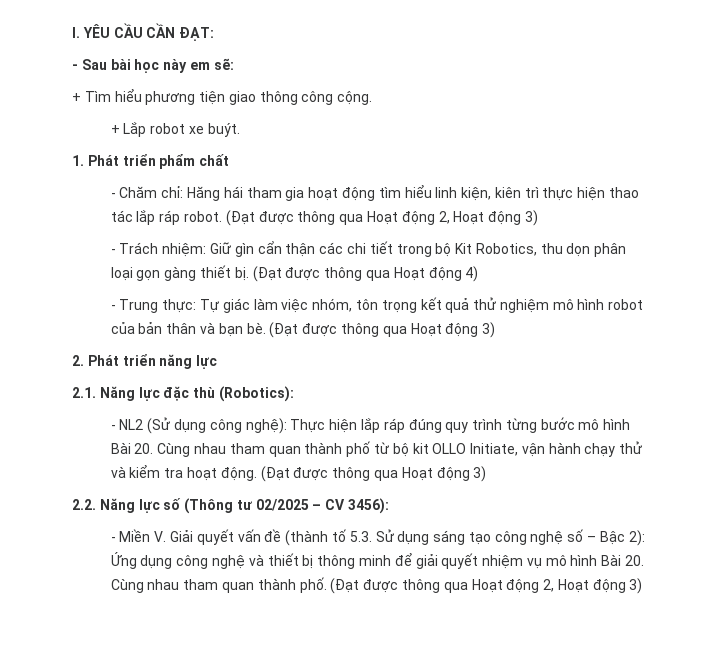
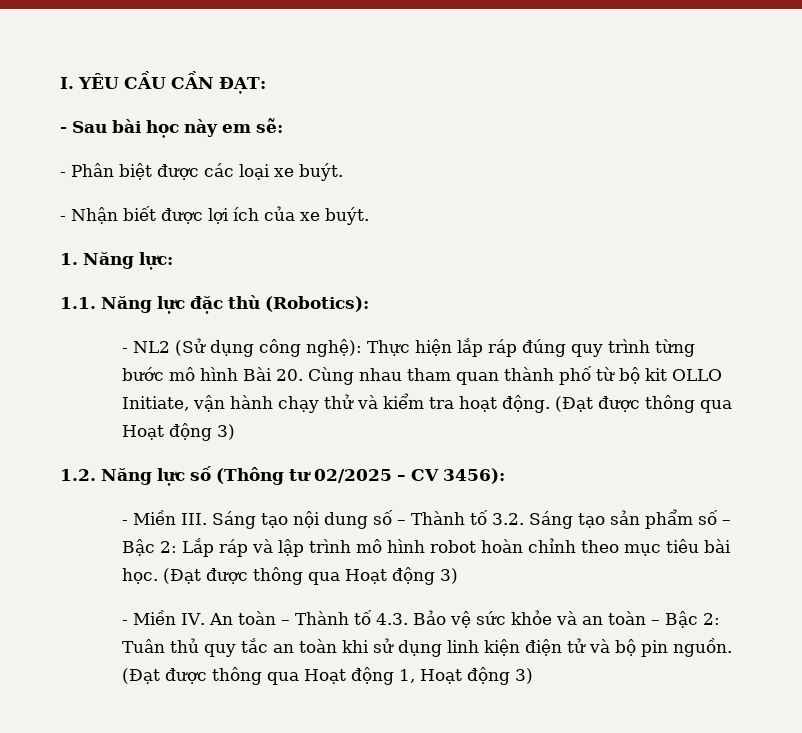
[72,89,373,105] [110,122,240,137] [72,154,230,169] [110,185,639,201] [110,210,538,226] [110,241,627,257] [110,265,479,282] [110,297,644,313] [110,322,496,338] [72,354,218,369] [72,387,96,398] + Tìm hiểu phương tiện giao thông công cộng. // + Lắp robot xe buýt. // 1. Phát triển phẩm chất // - Chăm chỉ: Hăng hái tham gia hoạt động tìm hiểu linh kiện, kiên trì thực hiện thao tác lắp ráp robot. (Đạt được thông qua Hoạt động 2, Hoạt động 3) // - Trách nhiệm: Giữ gìn cẩn thận các chi tiết trong bộ Kit Robotics, thu dọn phân loại gọn gàng thiết bị. (Đạt được thông qua Hoạt động 4) // - Trung thực: Tự giác làm việc nhóm, tôn trọng kết quả thử nghiệm mô hình robot của bản thân và bạn bè. (Đạt được thông qua Hoạt động 3) // 2. Phát triển năng lực // 2.1. -> [60,163,343,181] [60,206,369,225] [60,252,173,270] [60,297,96,309] - Phân biệt được các loại xe buýt. // - Nhận biết được lợi ích của xe buýt. // 1. Năng lực: // 1.1.
[72,499,96,510] 2.2. -> [60,469,96,481] 1.2.
[154,529,645,546] [110,552,644,569] [110,577,555,594] V. Giải quyết vấn đề (thành tố 5.3. Sử dụng sáng tạo công nghệ số – Bậc 2): Ứng dụng công nghệ và thiết bị thông minh để giải quyết nhiệm vụ mô hình Bài 20. Cùng nhau tham quan thành phố. (Đạt được thông qua Hoạt động 2, -> [181,509,732,529] [122,538,732,557] [122,567,459,585] [122,610,721,628] [122,638,733,657] [122,667,416,685] III. Sáng tạo nội dung số – Thành tố 3.2. Sáng tạo sản phẩm số – Bậc 2: Lắp ráp và lập trình mô hình robot hoàn chỉnh theo mục tiêu bài học. (Đạt được thông qua Hoạt động 3) // - Miền IV. An toàn – Thành tố 4.3. Bảo vệ sức khỏe và an toàn – Bậc 2: Tuân thủ quy tắc an toàn khi sử dụng linh kiện điện tử và bộ pin nguồn. (Đạt được thông qua Hoạt động 1,

